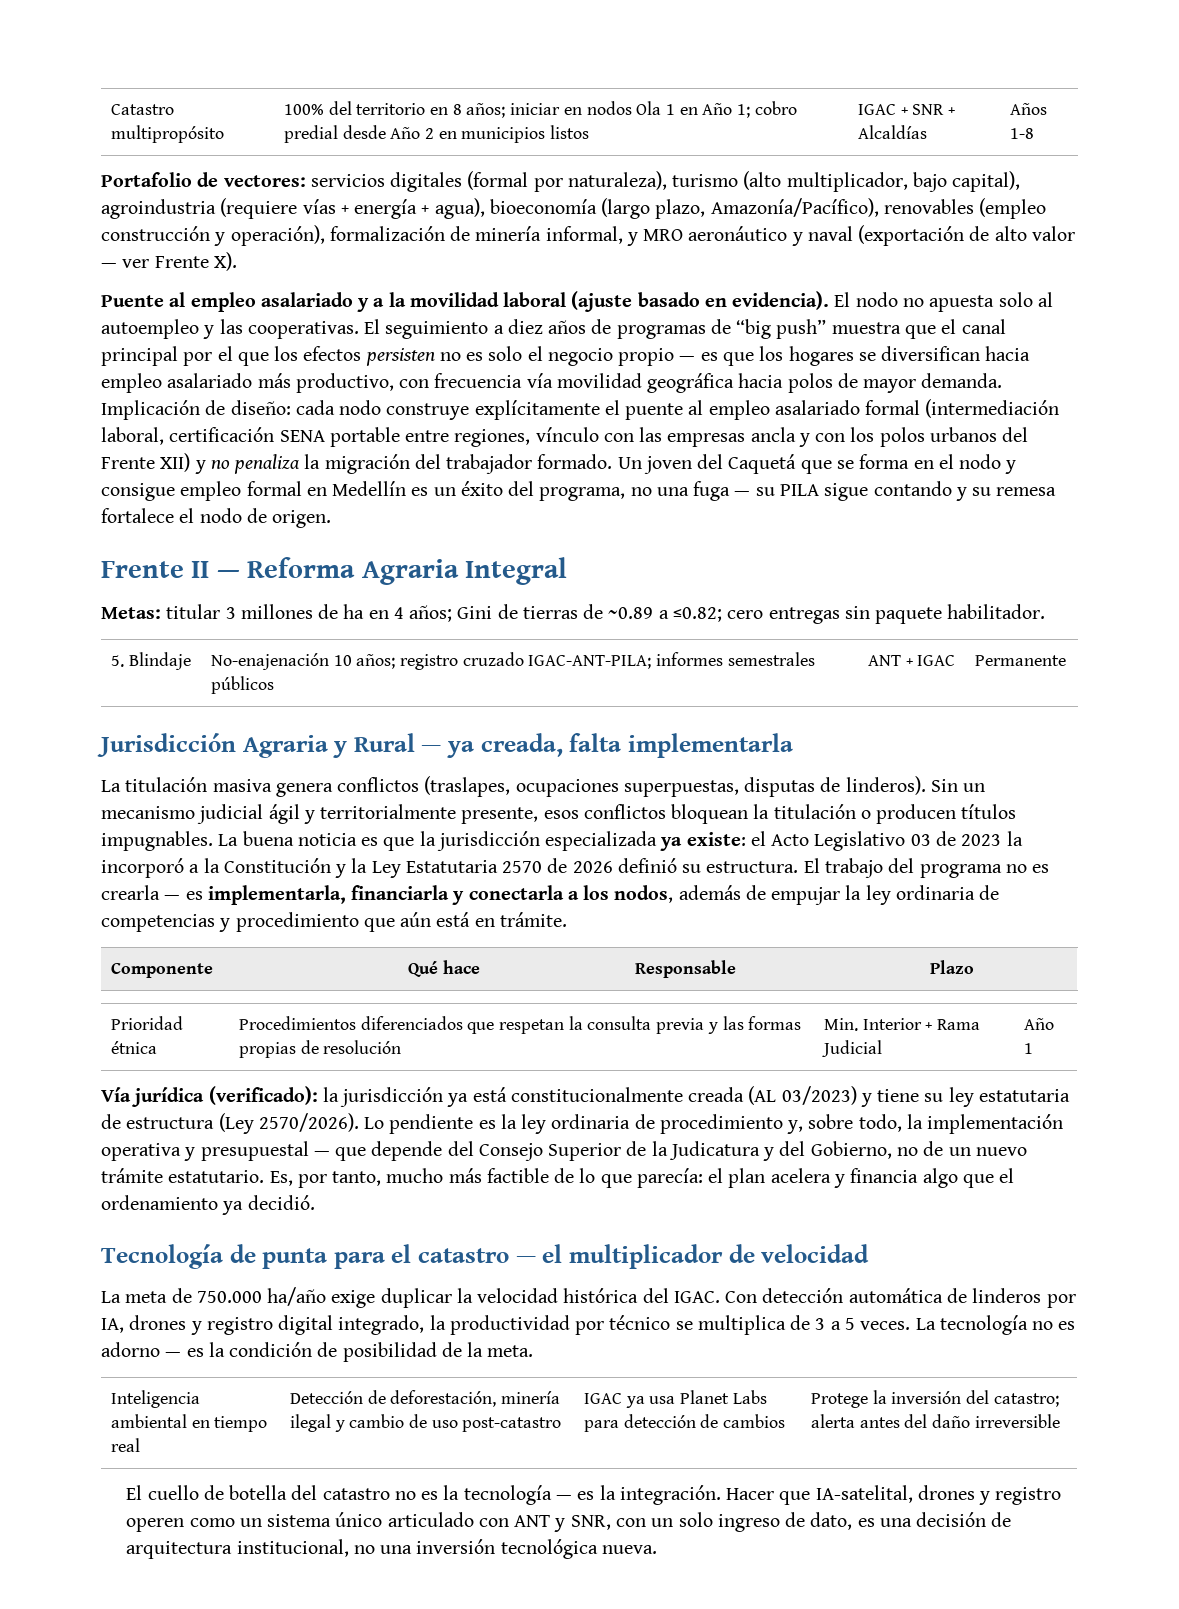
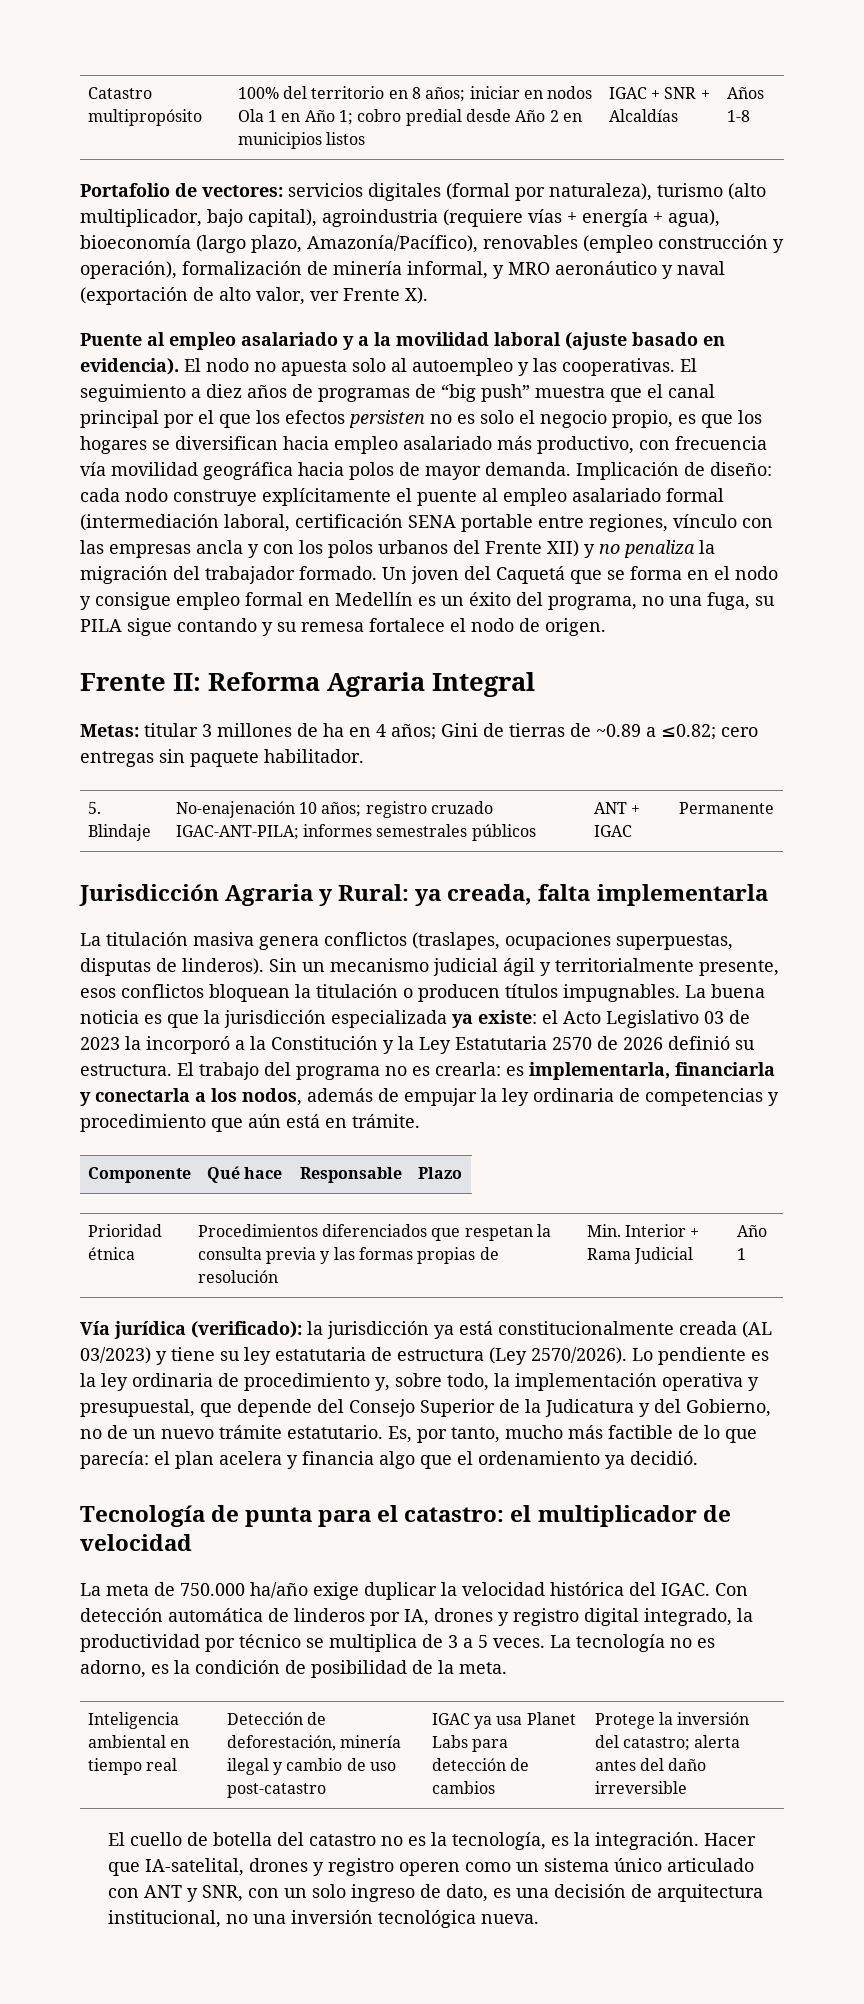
[1031,226,1075,241] [101,263,117,268] valor — -> [256,287,305,305] valor,
[618,348,696,366] propio — -> [612,410,673,428] propio,
[693,481,751,501] fuga — -> [707,592,750,610] fuga,
[191,561,240,578] II — -> [173,673,201,691] II:
[353,733,442,752] Rural — -> [338,884,410,901] Rural:
[101,885,181,900] crearla — -> [435,1062,501,1076] crearla:
[200,1141,330,1161] presupuestal — -> [80,1399,195,1417] presupuestal,
[418,1248,536,1263] catastro — -> [404,1507,505,1522] catastro:
[101,1342,182,1357] adorno — -> [80,1660,146,1678] adorno,
[463,1485,572,1505] tecnología — -> [451,1832,546,1850] tecnología,

